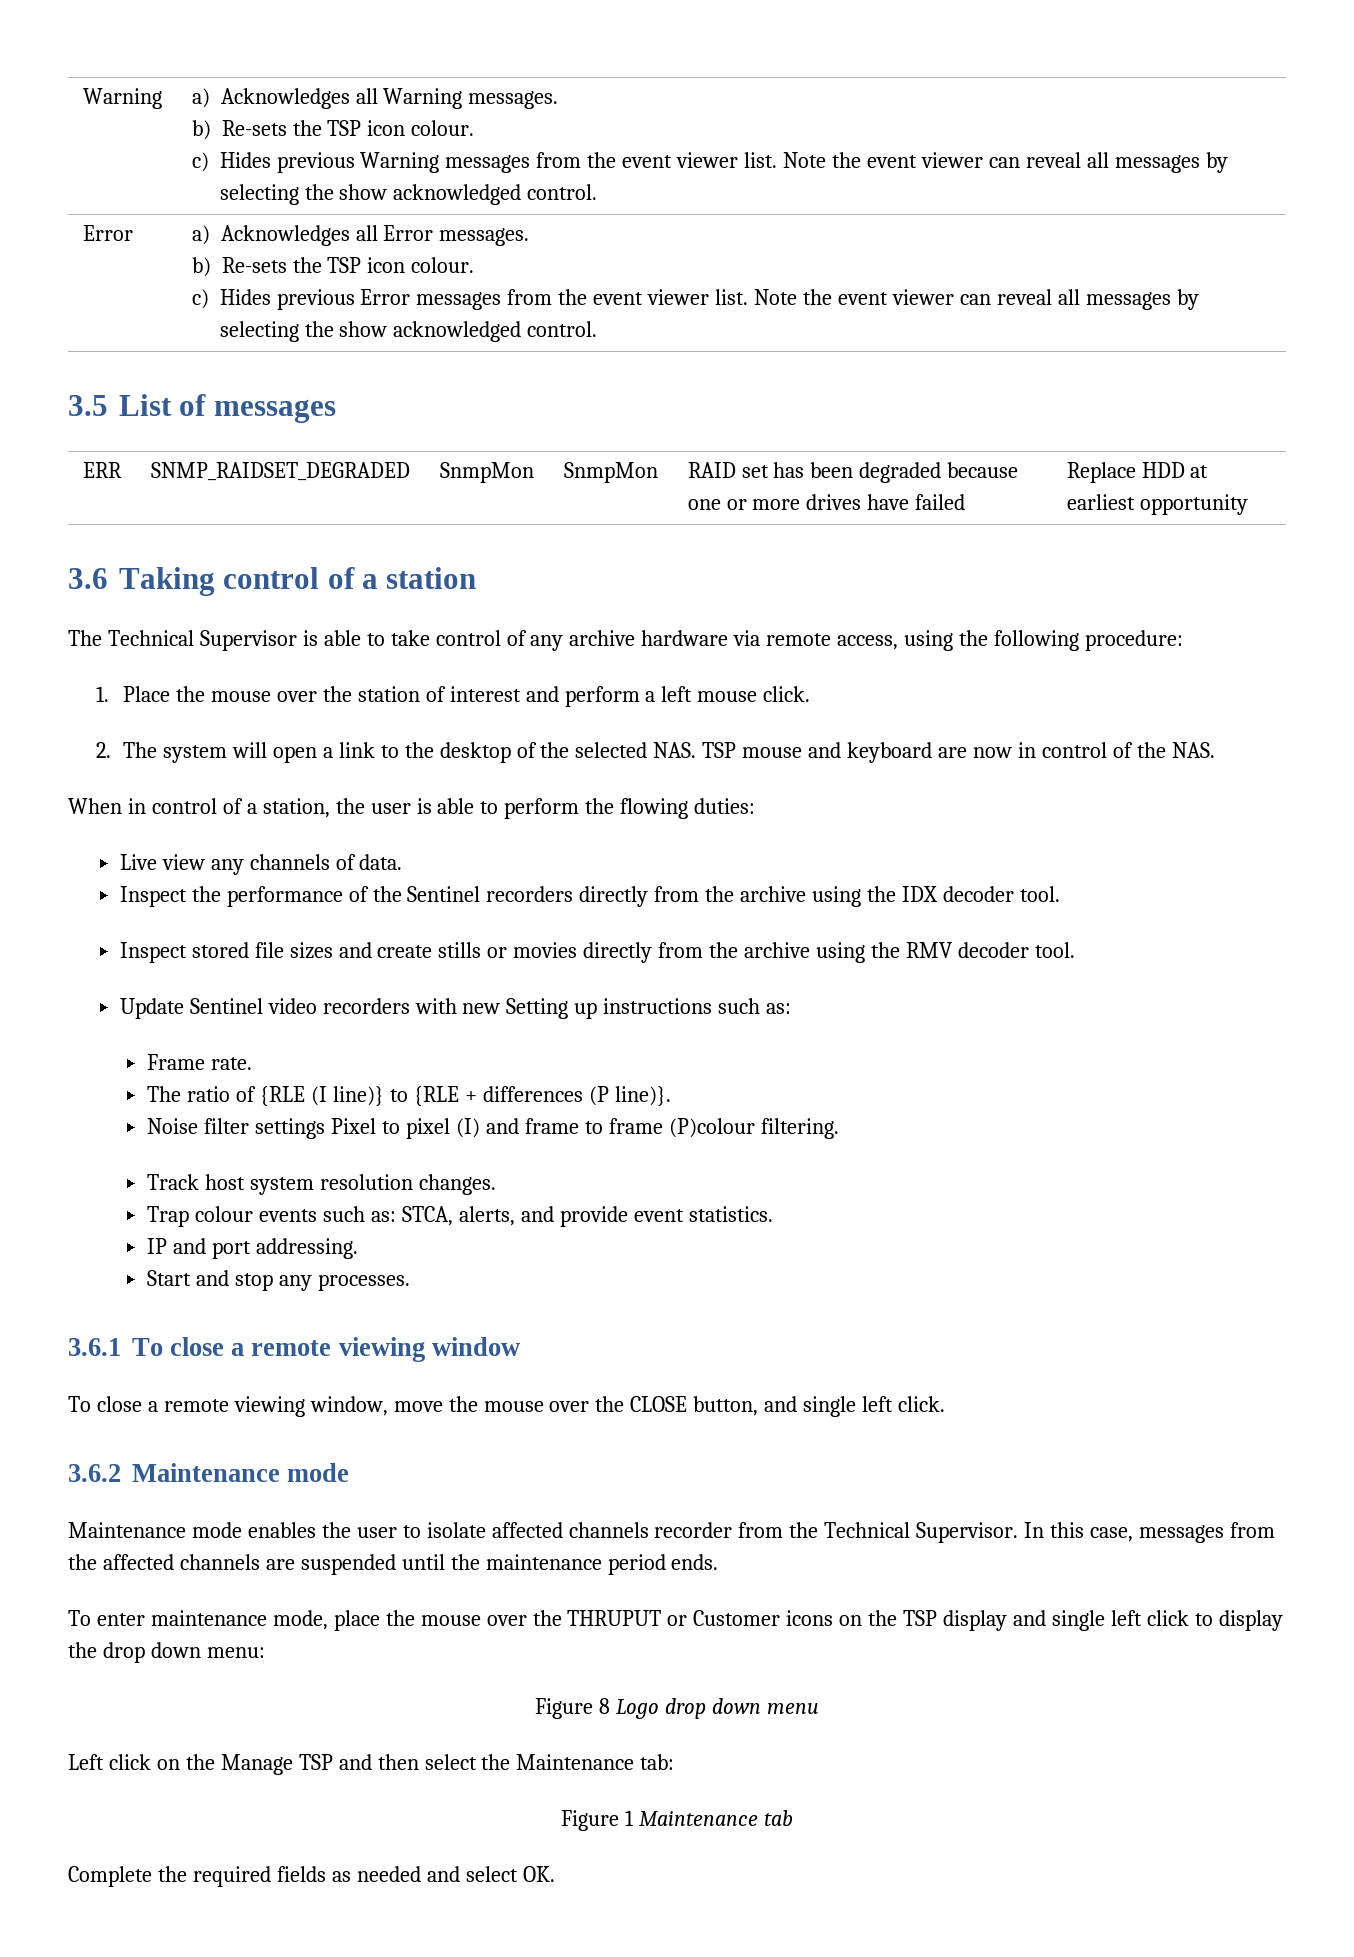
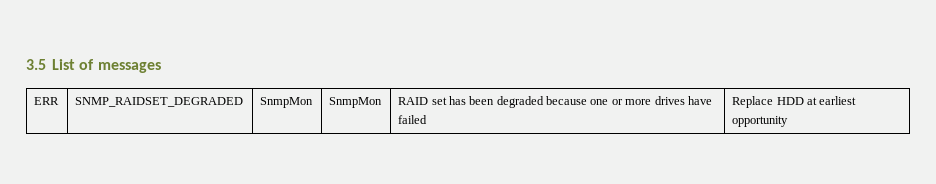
[82,88,162,109] [191,88,559,109] [191,120,475,140] [191,152,1228,173] [219,184,598,205] [82,225,133,241] [191,225,530,246] [191,257,475,277] [191,289,1199,310] [219,321,598,342] Warning | a) Acknowledges all Warning messages. // b) Re-sets the TSP icon colour. // c) Hides previous Warning messages from the event viewer list. Note the event viewer can reveal all messages by selecting the show acknowledged control. // Error | a) Acknowledges all Error messages. // b) Re-sets the TSP icon colour. // c) Hides previous Error messages from the event viewer list. Note the event viewer can reveal all messages by selecting the show acknowledged control. // -> (26, 64) none
[68,567,477,596] [68,630,1183,651] [95,686,811,707] [95,742,1215,763] [68,798,756,819] [119,854,403,875] [119,886,1060,907] [119,942,1075,963] [119,998,792,1019] [147,1054,253,1070] [147,1086,671,1107] [147,1118,839,1139] [147,1174,497,1195] [147,1206,773,1227] [147,1238,359,1259] [147,1270,411,1291] [68,1337,520,1362] [68,1396,946,1417] [68,1463,350,1482] [68,1522,1275,1543] [68,1554,719,1575] [68,1610,1283,1631] [68,1642,265,1663] [535,1698,819,1719] [68,1754,675,1775] [561,1810,793,1831] [68,1866,555,1887] // 3.6 Taking control of a station // The Technical Supervisor is able to take control of any archive hardware via remote access, using the following procedure: // 1. Place the mouse over the station of interest and perform a left mouse click. // 2. The system will open a link to the desktop of the selected NAS. TSP mouse and keyboard are now in control of the NAS. // When in control of a station, the user is able to perform the flowing duties: // Live view any channels of data. // Inspect the performance of the Sentinel recorders directly from the archive using the IDX decoder tool. // Inspect stored file sizes and create stills or movies directly from the archive using the RMV decoder tool. // Update Sentinel video recorders with new Setting up instructions such as: // Frame rate. // The ratio of {RLE (I line)} to {RLE + differences (P line)}. // Noise filter settings Pixel to pixel (I) and frame to frame (P)colour filtering. // Track host system resolution changes. // Trap colour events such as: STCA, alerts, and provide event statistics. // IP and port addressing. // Start and stop any processes. // 3.6.1 To close a remote viewing window // To close a remote viewing window, move the mouse over the CLOSE button, and single left click. // 3.6.2 Maintenance mode // Maintenance mode enables the user to isolate affected channels recorder from the Technical Supervisor. In this case, messages from the affected channels are suspended until the maintenance period ends. // To enter maintenance mode, place the mouse over the THRUPUT or Customer icons on the TSP display and single left click to display the drop down menu: // Figure 8 Logo drop down menu // Left click on the Manage TSP and then select the Maintenance tab: // Figure 1 Maintenance tab // Complete the required fields as needed and select OK. -> (789, 121) none

